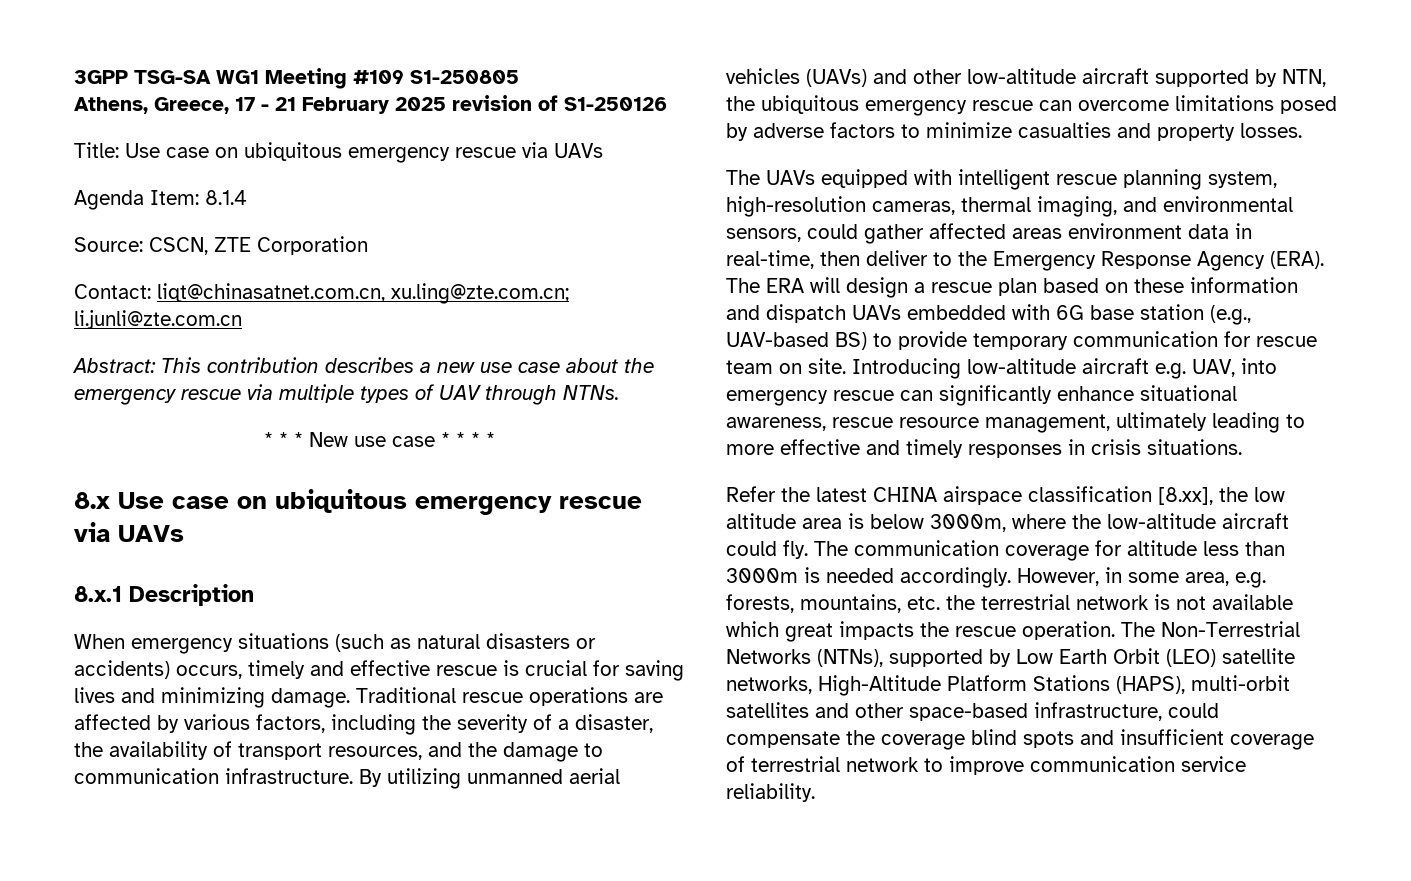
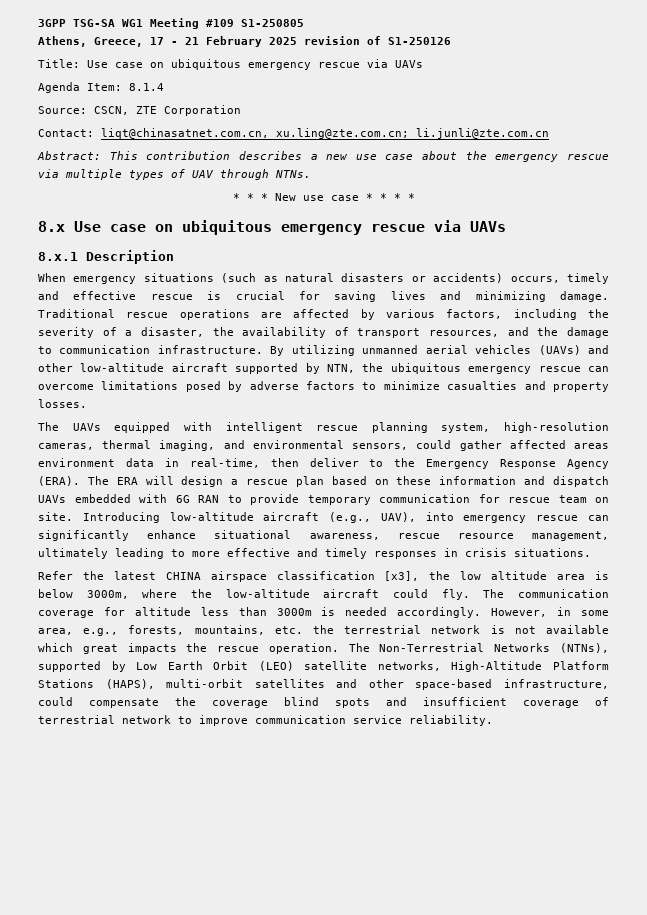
[1090,304,1251,325] [726,332,867,350] base station (e.g., UAV-based BS) -> [198,495,219,503] RAN
[1155,359,1235,379] e.g. UAV, -> [329,512,416,523] (e.g., UAV),
[1158,487,1213,505] [8.xx], -> [384,571,420,581] [x3],
[1235,572,1266,588] e.g. -> [83,628,119,636] e.g.,

